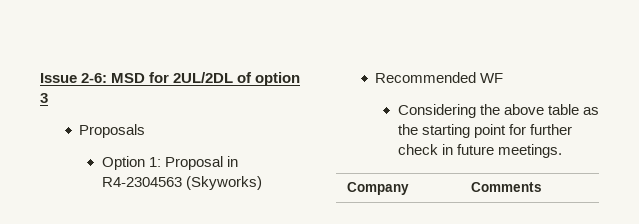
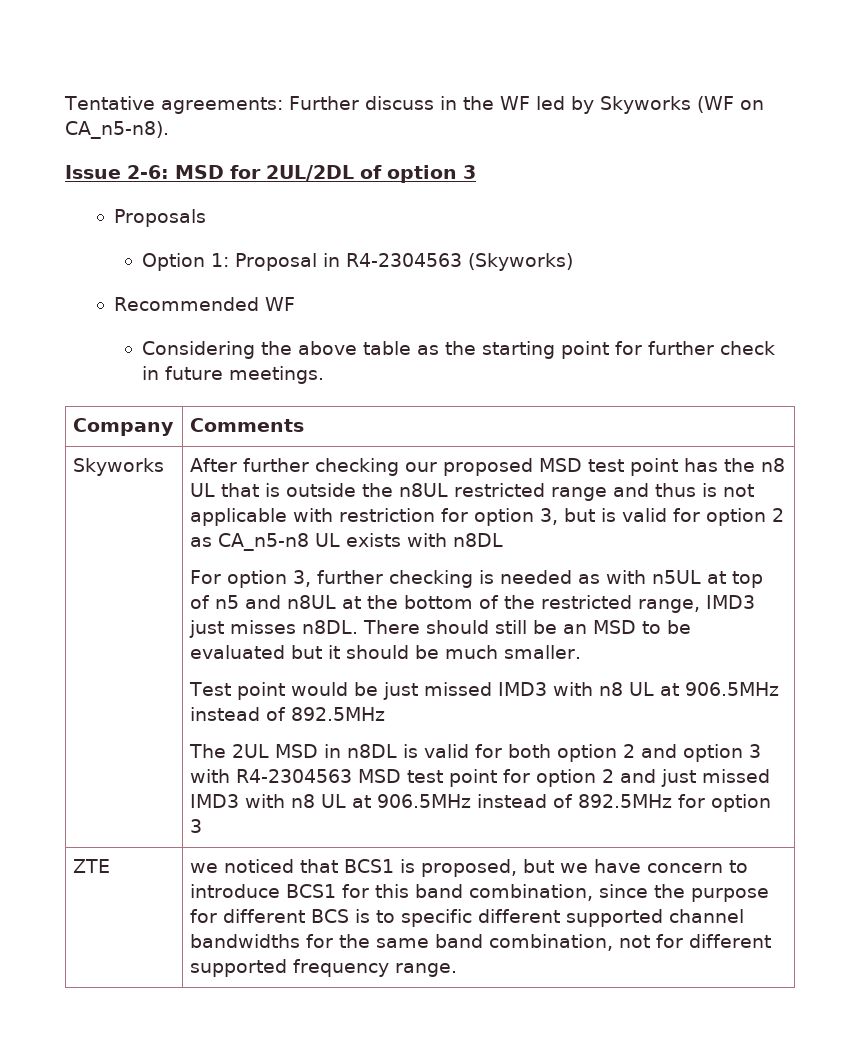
(40, 78) none -> [64,96,764,114] [65,121,169,139] Tentative agreements: Further discuss in the WF led by Skyworks (WF on CA_n5-n8). //
(543, 187) none -> [73,458,165,476] [190,458,786,476] [190,483,755,501] [190,508,785,526] [190,533,504,551] [190,570,764,588] [190,595,756,613] [189,620,692,638] [190,645,582,659] [189,682,780,700] [190,707,386,721] [189,744,762,762] [190,769,771,787] [190,794,772,812] [190,819,203,833] [73,859,111,873] [190,859,749,877] [190,884,770,902] [190,909,745,927] [190,934,772,951] [190,959,458,977] // Skyworks | After further checking our proposed MSD test point has the n8 UL that is outside the n8UL restricted range and thus is not applicable with restriction for option 3, but is valid for option 2 as CA_n5-n8 UL exists with n8DL // For option 3, further checking is needed as with n5UL at top of n5 and n8UL at the bottom of the restricted range, IMD3 just misses n8DL. There should still be an MSD to be evaluated but it should be much smaller. // Test point would be just missed IMD3 with n8 UL at 906.5MHz instead of 892.5MHz // The 2UL MSD in n8DL is valid for both option 2 and option 3 with R4-2304563 MSD test point for option 2 and just missed IMD3 with n8 UL at 906.5MHz instead of 892.5MHz for option 3 // ZTE | we noticed that BCS1 is proposed, but we have concern to introduce BCS1 for this band combination, since the purpose for different BCS is to specific different supported channel bandwidths for the same band combination, not for different supported frequency range.

